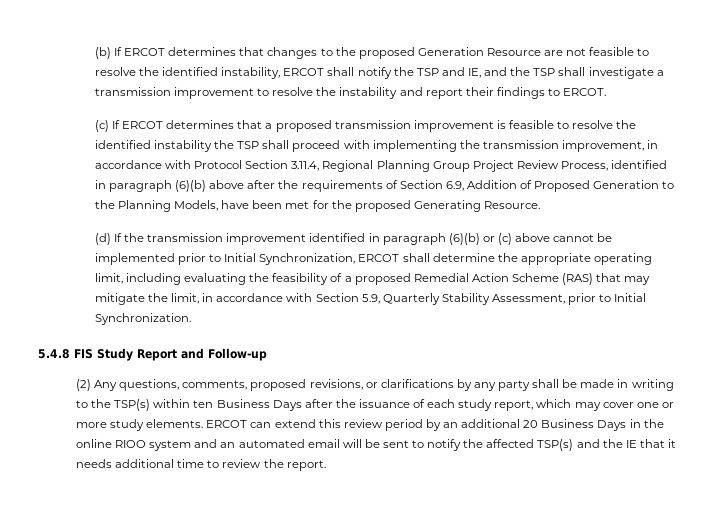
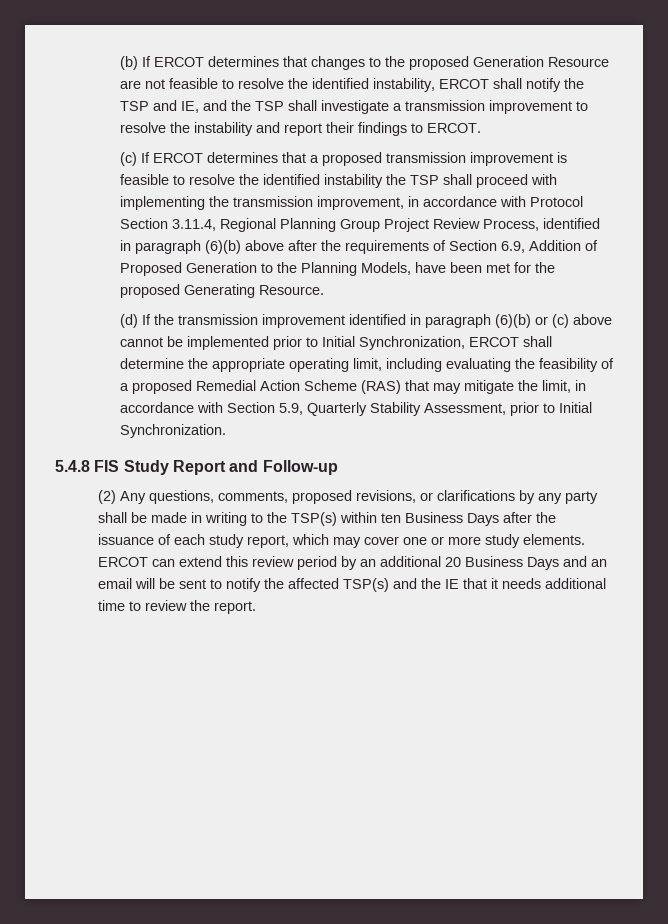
[629,419,664,428] [75,439,192,451] in the online RIOO system -> (560, 563) none
[238,439,305,448] automated -> (608, 563) none

